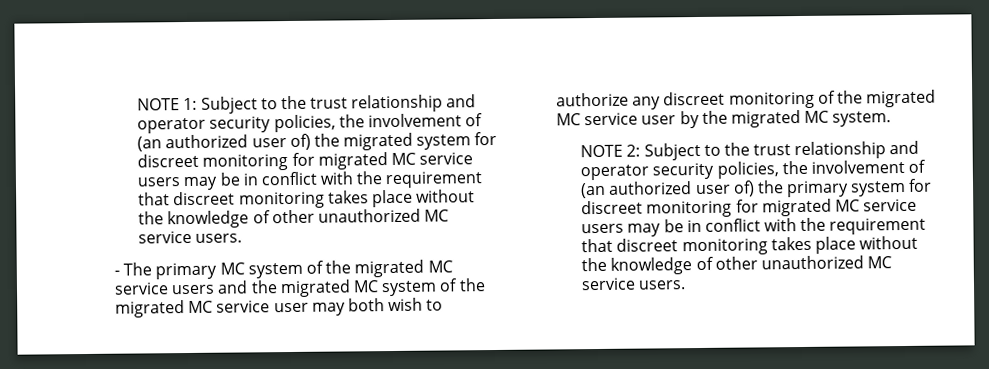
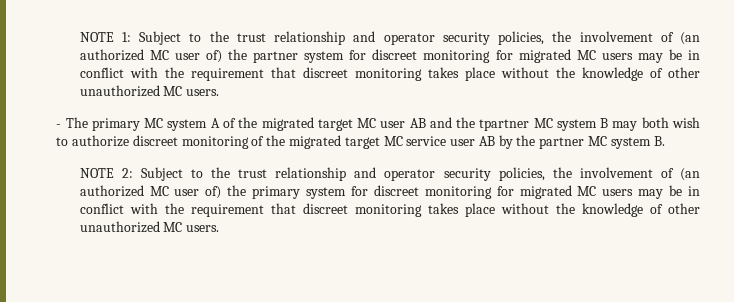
[251,131,498,151] [137,152,474,171] user of) the migrated system for discreet monitoring for migrated MC service -> [149,49,596,63] MC user of) the partner system for discreet monitoring for migrated MC
[138,230,193,244] service -> (183, 91) none
[306,259,453,278] [114,282,216,295] of the migrated MC service users -> [210,117,426,131] A of the migrated target MC user AB
[279,278,486,298] [115,300,309,318] migrated MC system of the migrated MC service user -> [479,118,609,131] tpartner MC system B
[632,96,662,110] any -> (130, 141) none
[556,112,677,126] MC service user -> [344,136,495,149] target MC service user AB
[731,109,892,128] migrated MC system. -> [539,136,665,149] partner MC system B.
(693, 188) none -> [149,186,169,196] MC
[863,198,918,212] service -> (597, 191) none
[581,277,637,291] service -> (183, 227) none

